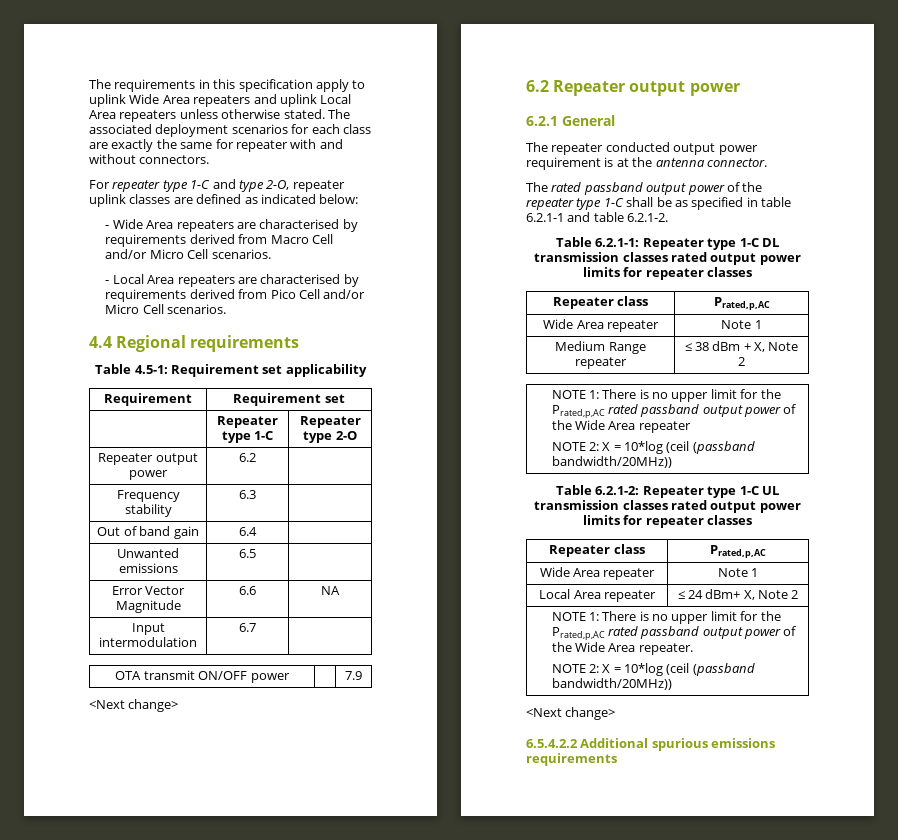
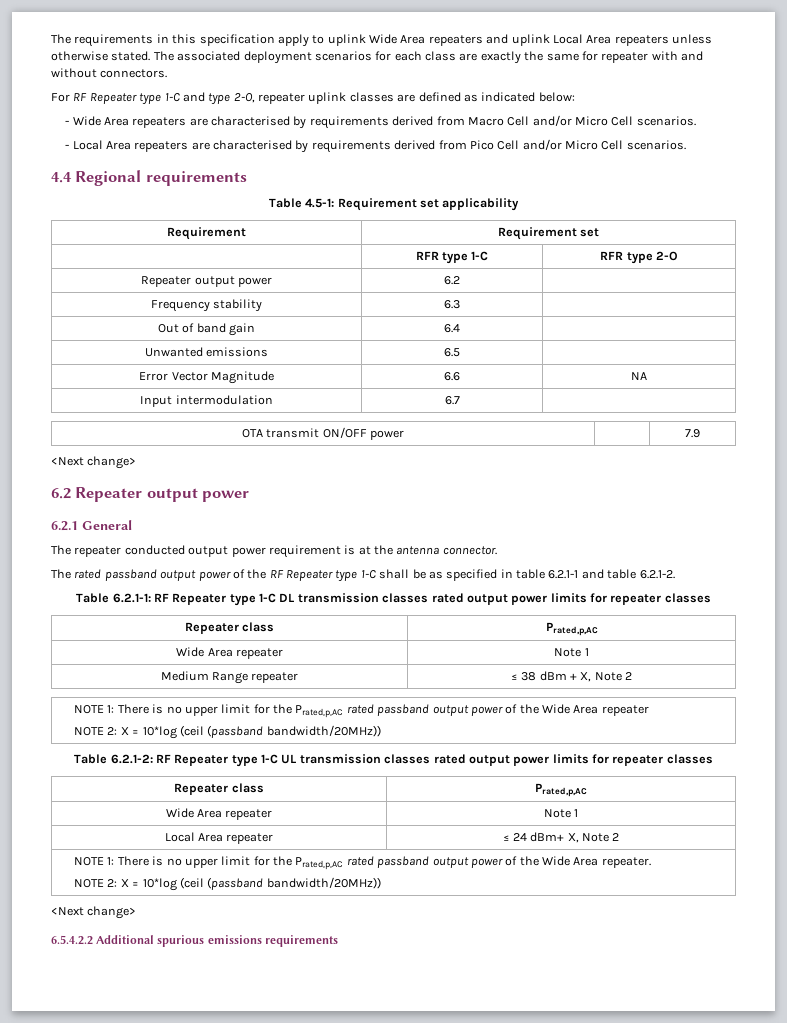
[112,180,161,192] repeater -> [73,93,137,104] RF Repeater
[217,416,278,428] Repeater -> [415,251,439,260] RFR
[299,416,361,428] Repeater -> [600,251,624,260] RFR
[526,198,574,210] repeater -> [269,570,333,581] RF Repeater
(640, 242) none -> [153,593,169,602] RF
(640, 490) none -> [155,754,171,763] RF

